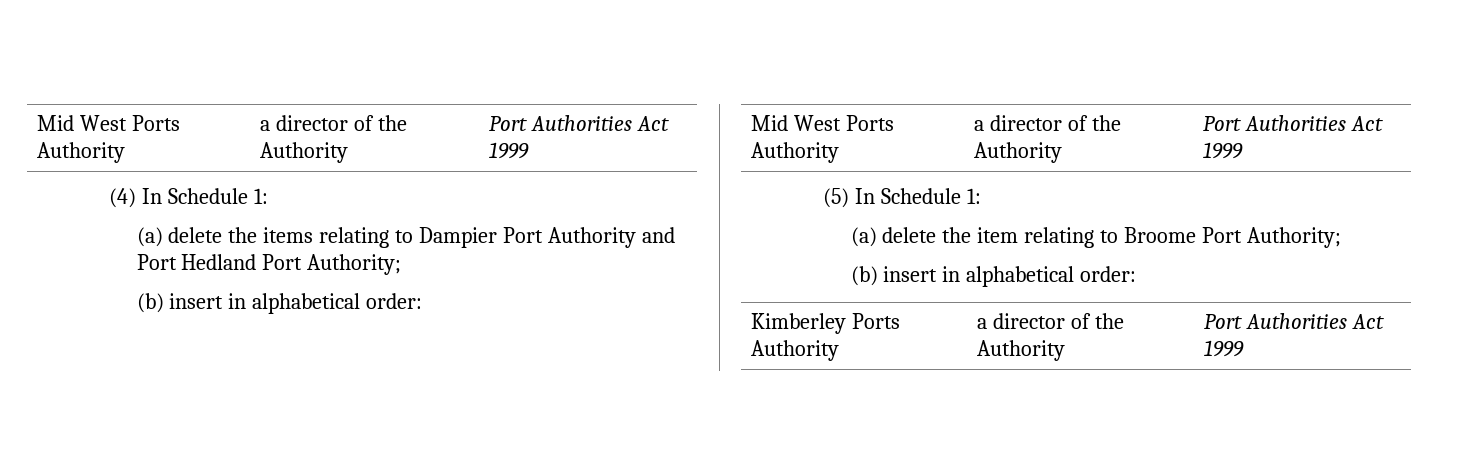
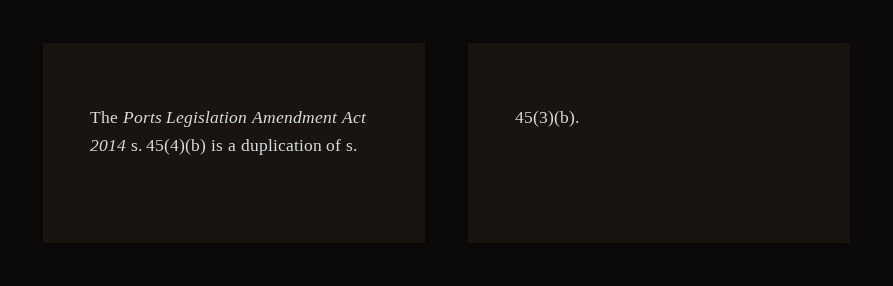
[36,115,180,131] [36,142,125,163] [259,115,407,131] [259,142,348,163] [488,115,669,131] [488,142,529,159] [109,188,268,208] [136,227,675,248] [136,254,402,275] [136,293,423,314] [750,115,894,131] [750,142,839,163] [973,115,1121,131] [973,142,1062,163] [1202,115,1383,131] [1202,142,1243,159] [823,188,981,208] [850,227,1342,248] [850,266,1137,287] [750,313,900,334] [750,340,839,361] [976,313,1124,329] [976,340,1065,361] [1203,313,1384,329] [1203,340,1244,357] Mid West Ports Authority | a director of the Authority | Port Authorities Act 1999 // (4) In Schedule 1: // (a) delete the items relating to Dampier Port Authority and Port Hedland Port Authority; // (b) insert in alphabetical order: // Mid West Ports Authority | a director of the Authority | Port Authorities Act 1999 // (5) In Schedule 1: // (a) delete the item relating to Broome Port Authority; // (b) insert in alphabetical order: // Kimberley Ports Authority | a director of the Authority | Port Authorities Act 1999 -> [89,111,367,127] [89,138,358,155] [514,110,579,127] The Ports Legislation Amendment Act 2014 s. 45(4)(b) is a duplication of s. 45(3)(b).

